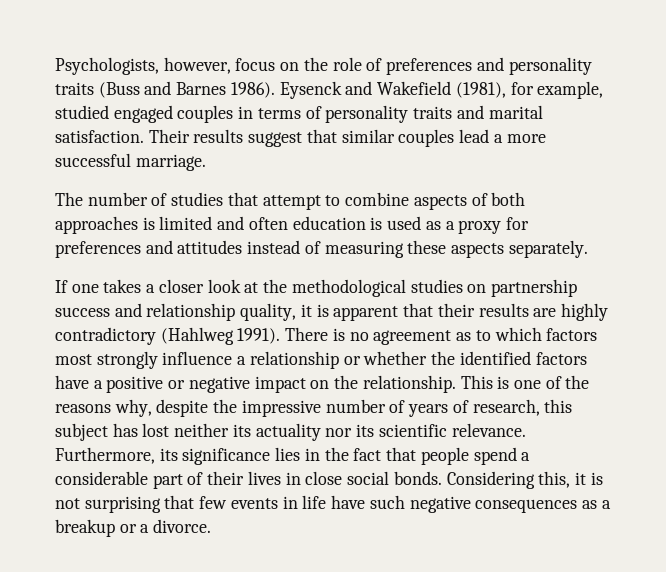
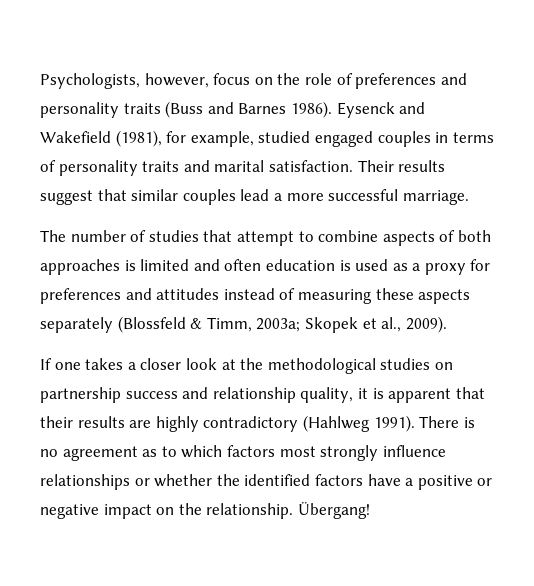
[508,240,588,258] separately. -> [40,316,447,333] separately (Blossfeld & Timm, 2003a; Skopek et al., 2009).
[237,351,339,369] a relationship -> [40,474,130,490] relationships
[460,375,590,389] [55,399,573,417] [55,423,526,441] [55,447,531,465] [55,471,603,489] [55,495,611,513] [55,519,212,537] This is one of the reasons why, despite the impressive number of years of research, this subject has lost neither its actuality nor its scientific relevance. Furthermore, its significance lies in the fact that people spend a considerable part of their lives in close social bonds. Considering this, it is not surprising that few events in life have such negative consequences as a breakup or a divorce. -> [297,502,370,519] Übergang!

